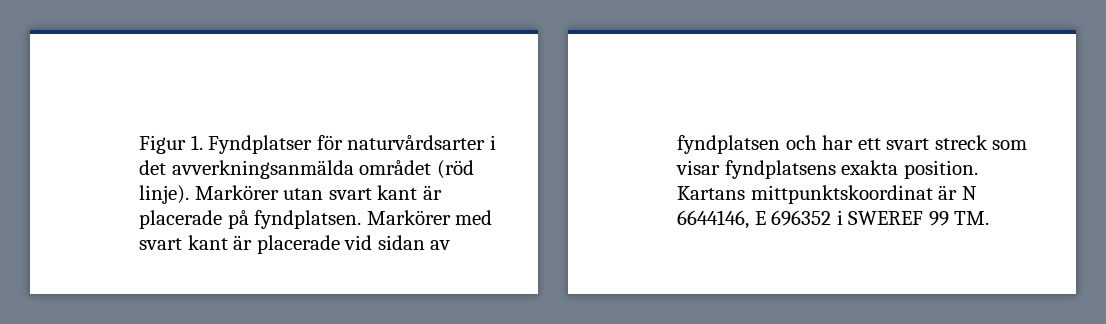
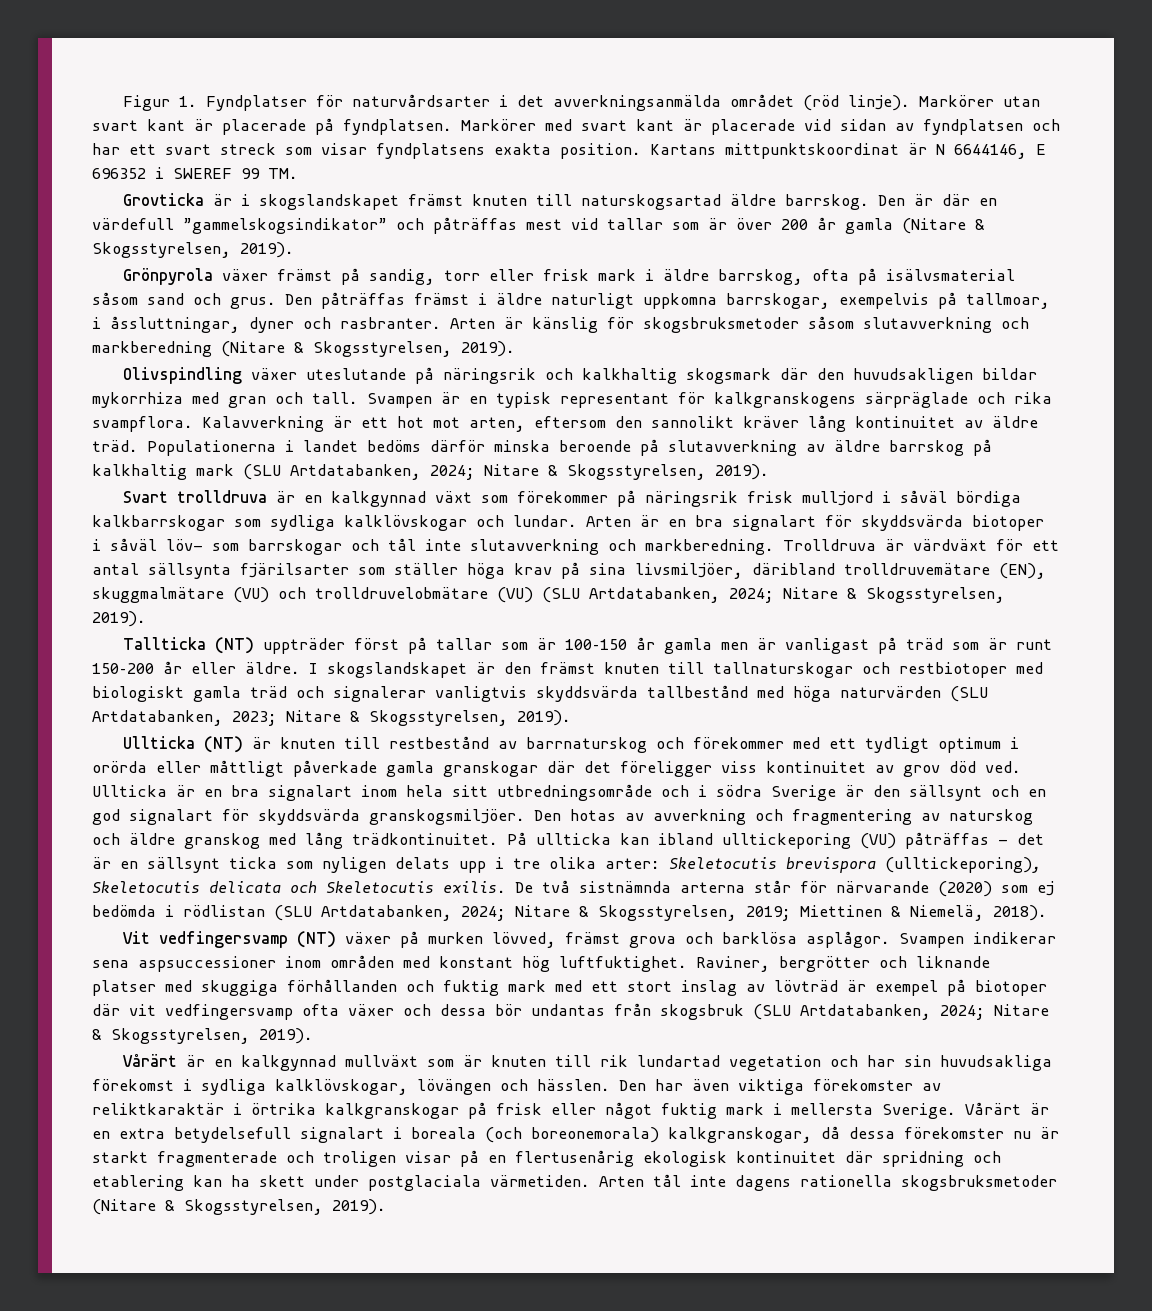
(990, 218) none -> [123,193,998,210] [92,217,985,234] [92,242,294,258] [123,268,1016,285] [92,292,1050,309] [92,316,1029,333] [92,341,515,357] [123,367,1038,384] [92,392,1052,408] [92,415,1038,432] [92,439,992,456] [92,464,769,480] [123,490,1022,507] [92,515,1044,531] [92,538,1059,555] [92,562,1046,579] [92,587,1005,603] [92,611,146,627] [123,637,1053,654] [92,661,1043,678] [92,685,988,702] [92,710,571,726] [123,736,1020,753] [92,760,1021,777] [92,784,1046,801] [92,809,1033,825] [92,832,1044,849] [92,857,1041,873] [92,880,1054,897] [92,905,1047,921] [123,931,1057,948] [92,955,990,972] [92,979,1047,996] [92,1003,1049,1020] [92,1028,313,1044] [123,1054,1053,1071] [92,1079,941,1095] [92,1102,1049,1119] [92,1126,1059,1143] [92,1150,1001,1167] [92,1174,1057,1191] [92,1199,386,1215] // Grovticka är i skogslandskapet främst knuten till naturskogsartad äldre barrskog. Den är där en värdefull ”gammelskogsindikator” och påträffas mest vid tallar som är över 200 år gamla (Nitare & Skogsstyrelsen, 2019). // Grönpyrola växer främst på sandig, torr eller frisk mark i äldre barrskog, ofta på isälvsmaterial såsom sand och grus. Den påträffas främst i äldre naturligt uppkomna barrskogar, exempelvis på tallmoar, i åssluttningar, dyner och rasbranter. Arten är känslig för skogsbruksmetoder såsom slutavverkning och markberedning (Nitare & Skogsstyrelsen, 2019). // Olivspindling växer uteslutande på näringsrik och kalkhaltig skogsmark där den huvudsakligen bildar mykorrhiza med gran och tall. Svampen är en typisk representant för kalkgranskogens särpräglade och rika svampflora. Kalavverkning är ett hot mot arten, eftersom den sannolikt kräver lång kontinuitet av äldre träd. Populationerna i landet bedöms därför minska beroende på slutavverkning av äldre barrskog på kalkhaltig mark (SLU Artdatabanken, 2024; Nitare & Skogsstyrelsen, 2019). // Svart trolldruva är en kalkgynnad växt som förekommer på näringsrik frisk mulljord i såväl bördiga kalkbarrskogar som sydliga kalklövskogar och lundar. Arten är en bra signalart för skyddsvärda biotoper i såväl löv- som barrskogar och tål inte slutavverkning och markberedning. Trolldruva är värdväxt för ett antal sällsynta fjärilsarter som ställer höga krav på sina livsmiljöer, däribland trolldruvemätare (EN), skuggmalmätare (VU) och trolldruvelobmätare (VU) (SLU Artdatabanken, 2024; Nitare & Skogsstyrelsen, 2019). // Tallticka (NT) uppträder först på tallar som är 100–150 år gamla men är vanligast på träd som är runt 150–200 år eller äldre. I skogslandskapet är den främst knuten till tallnaturskogar och restbiotoper med biologiskt gamla träd och signalerar vanligtvis skyddsvärda tallbestånd med höga naturvärden (SLU Artdatabanken, 2023; Nitare & Skogsstyrelsen, 2019). // Ullticka (NT) är knuten till restbestånd av barrnaturskog och förekommer med ett tydligt optimum i orörda eller måttligt påverkade gamla granskogar där det föreligger viss kontinuitet av grov död ved. Ullticka är en bra signalart inom hela sitt utbredningsområde och i södra Sverige är den sällsynt och en god signalart för skyddsvärda granskogsmiljöer. Den hotas av avverkning och fragmentering av naturskog och äldre granskog med lång trädkontinuitet. På ullticka kan ibland ulltickeporing (VU) påträffas - det är en sällsynt ticka som nyligen delats upp i tre olika arter: Skeletocutis brevispora (ulltickeporing), Skeletocutis delicata och Skeletocutis exilis. De två sistnämnda arterna står för närvarande (2020) som ej bedömda i rödlistan (SLU Artdatabanken, 2024; Nitare & Skogsstyrelsen, 2019; Miettinen & Niemelä, 2018). // Vit vedfingersvamp (NT) växer på murken lövved, främst grova och barklösa asplågor. Svampen indikerar sena aspsuccessioner inom områden med konstant hög luftfuktighet. Raviner, bergrötter och liknande platser med skuggiga förhållanden och fuktig mark med ett stort inslag av lövträd är exempel på biotoper där vit vedfingersvamp ofta växer och dessa bör undantas från skogsbruk (SLU Artdatabanken, 2024; Nitare & Skogsstyrelsen, 2019). // Vårärt är en kalkgynnad mullväxt som är knuten till rik lundartad vegetation och har sin huvudsakliga förekomst i sydliga kalklövskogar, lövängen och hässlen. Den har även viktiga förekomster av reliktkaraktär i örtrika kalkgranskogar på frisk eller något fuktig mark i mellersta Sverige. Vårärt är en extra betydelsefull signalart i boreala (och boreonemorala) kalkgranskogar, då dessa förekomster nu är starkt fragmenterade och troligen visar på en flertusenårig ekologisk kontinuitet där spridning och etablering kan ha skett under postglaciala värmetiden. Arten tål inte dagens rationella skogsbruksmetoder (Nitare & Skogsstyrelsen, 2019).

